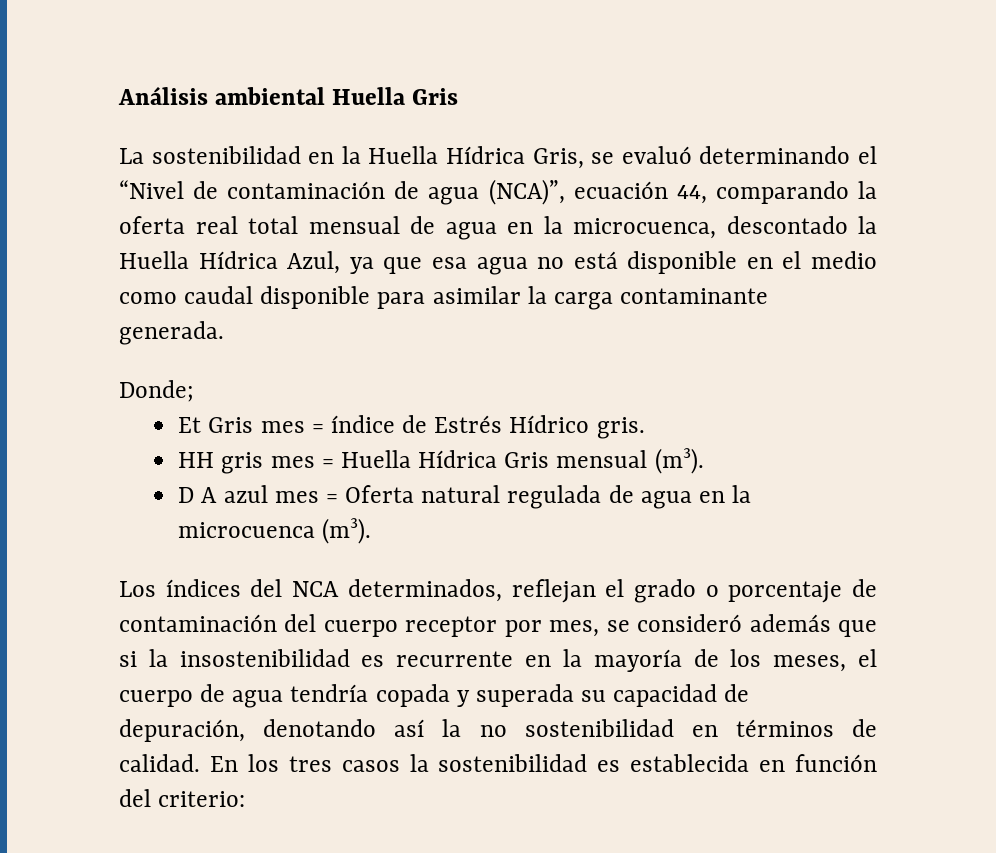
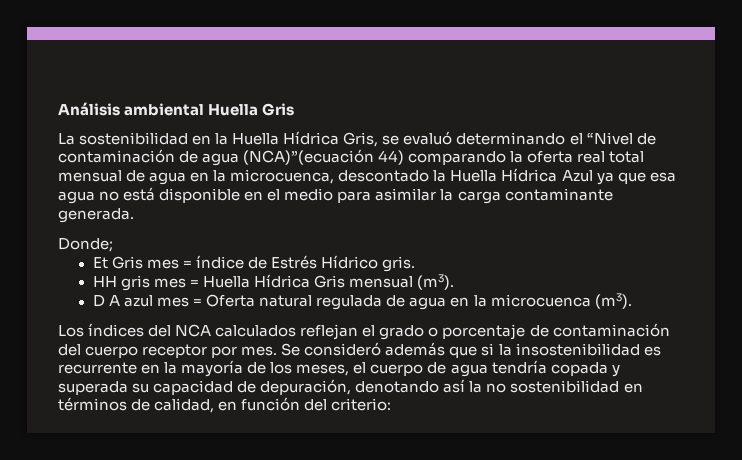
[488,179,707,205] (NCA)”, ecuación 44, -> [243,149,405,165] (NCA)”(ecuación 44)
[287,251,341,274] Azul, -> [561,170,593,182] Azul
[119,286,371,309] como caudal disponible -> (334, 194) none
[347,579,502,602] determinados, -> [215,325,297,337] calculados
[549,620,630,637] mes, se -> [241,343,301,356] mes. Se
[119,754,750,772] calidad. En los tres casos la sostenibilidad es establecida -> [154,398,215,413] calidad,

